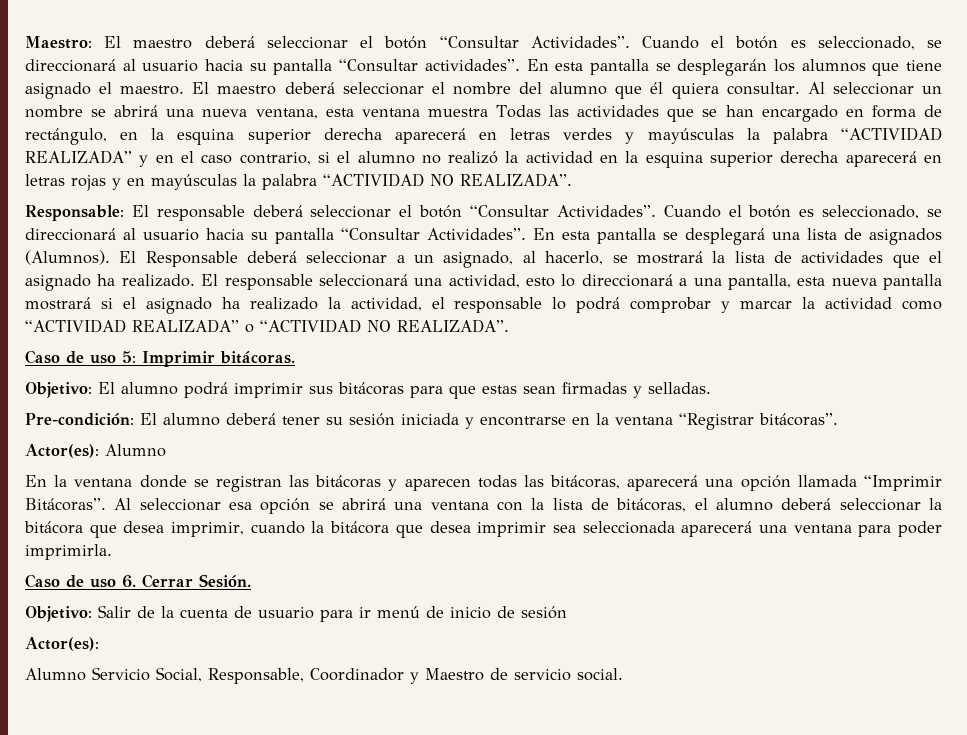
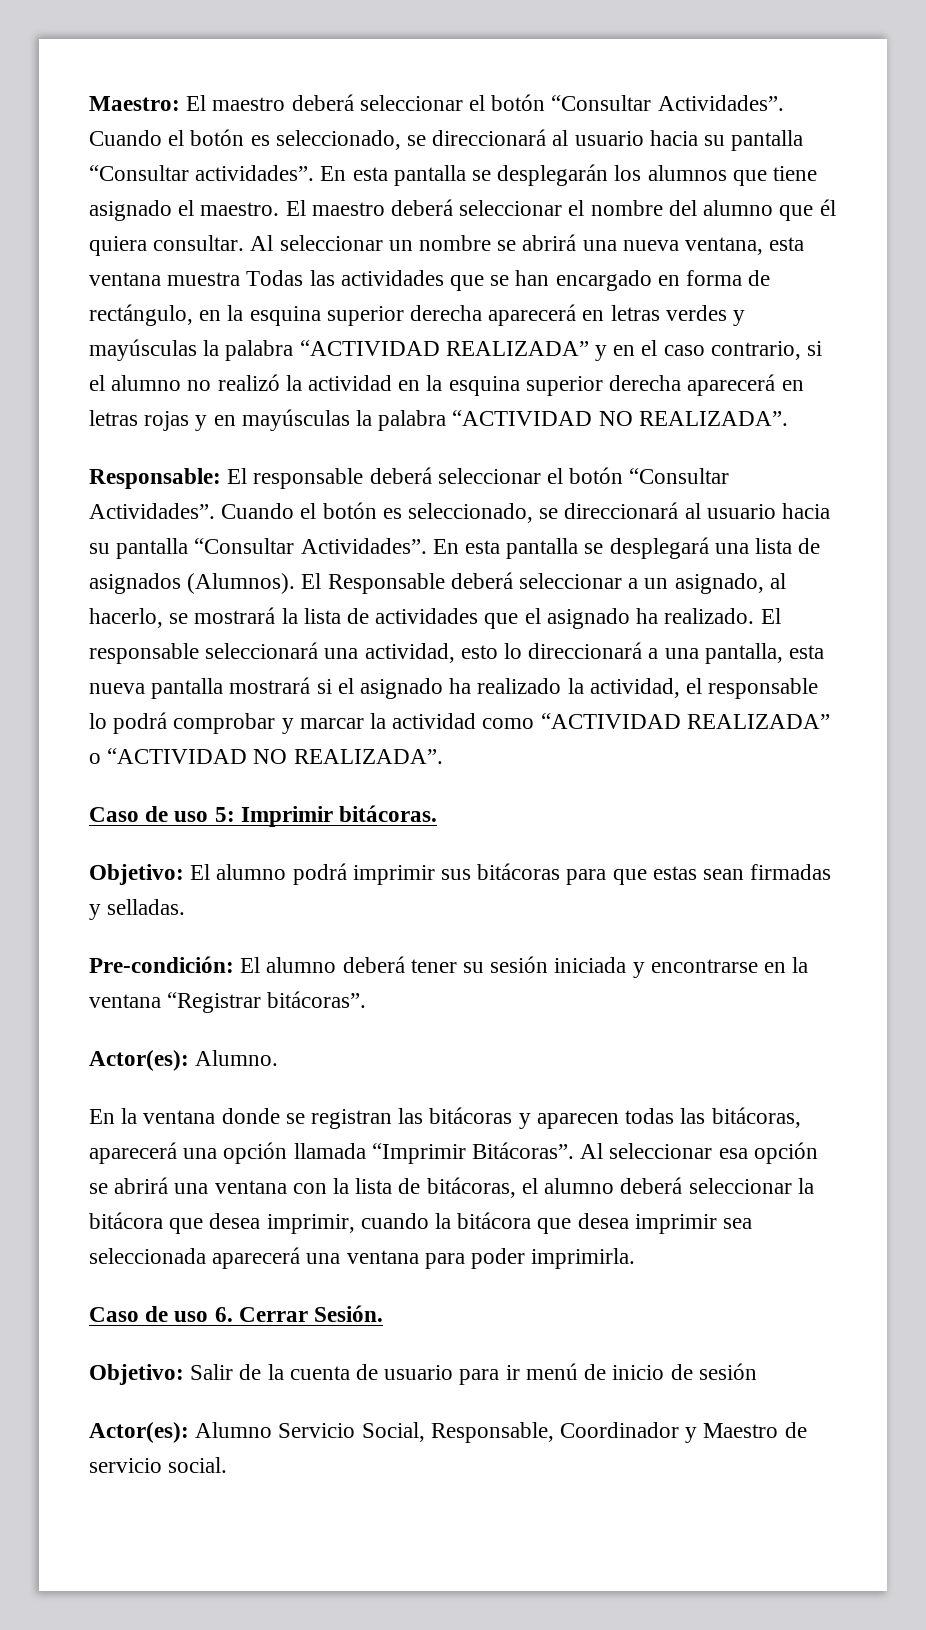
[105,444,166,457] Alumno -> [195,1050,279,1066] Alumno.
(99, 644) // -> (189, 1432) none

